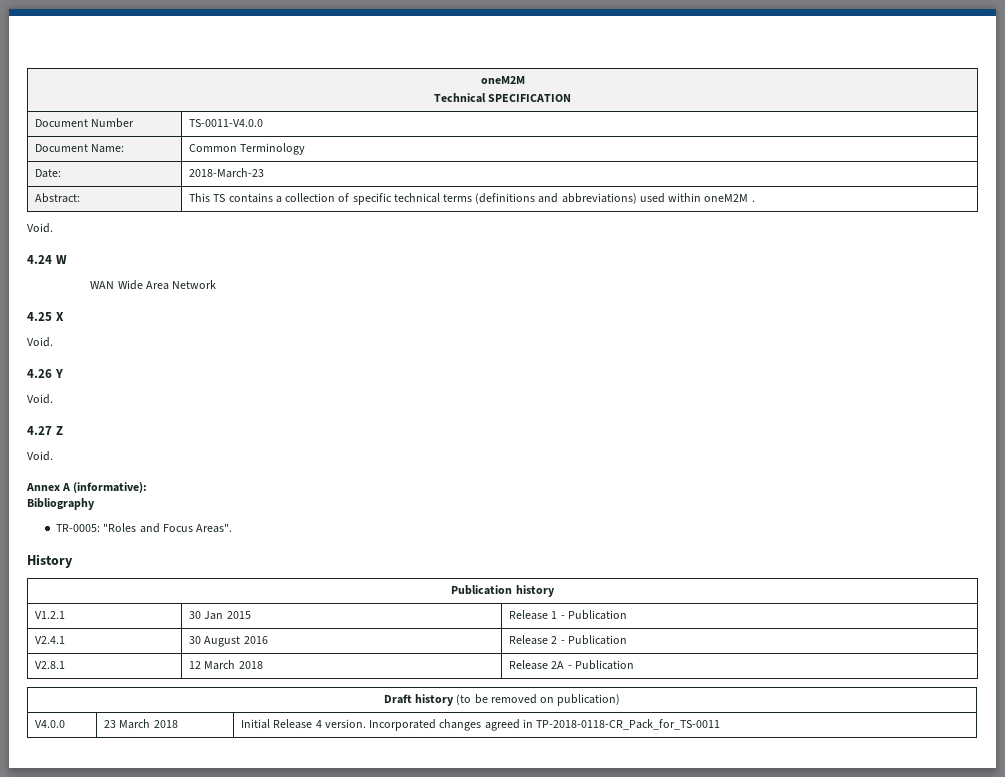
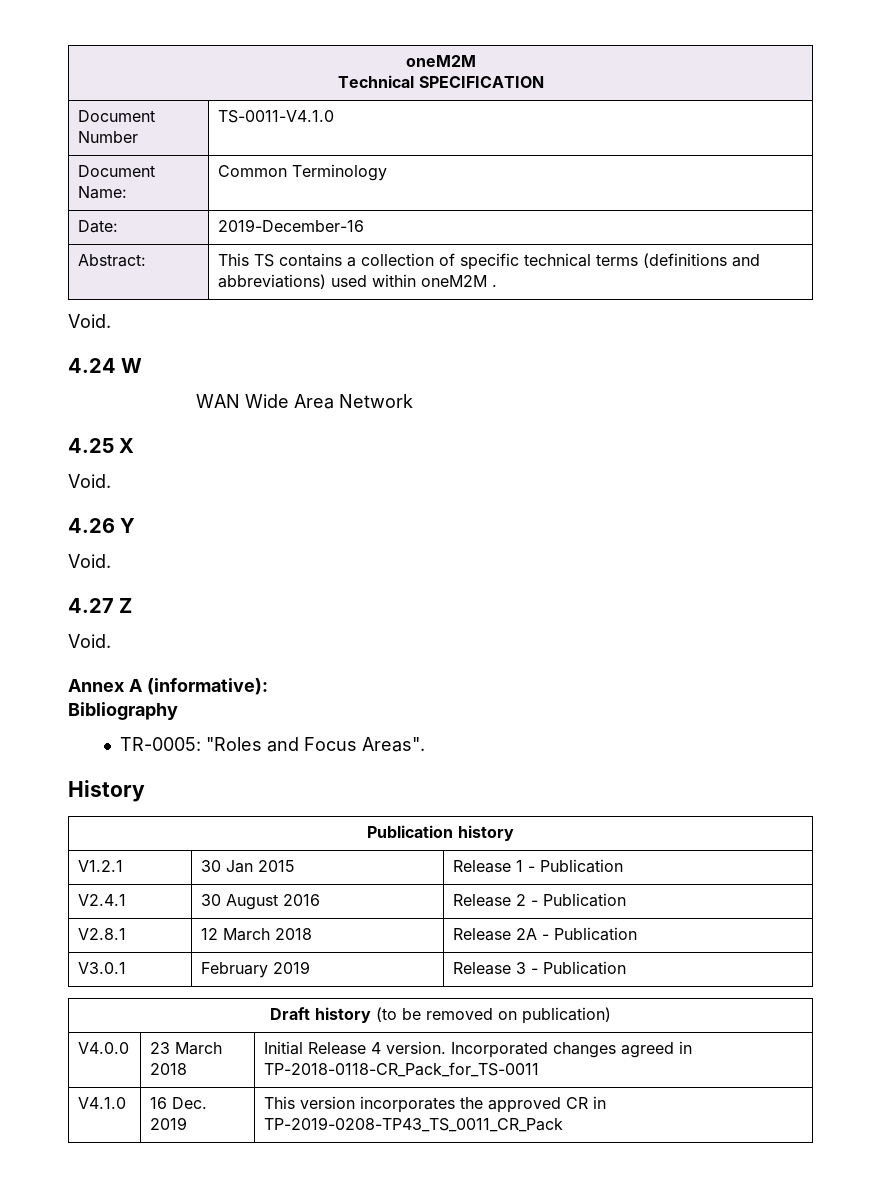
[189,119,264,127] TS-0011-V4.0.0 -> [218,110,335,123] TS-0011-V4.1.0
[189,168,265,178] 2018-March-23 -> [218,219,365,232] 2019-December-16
(634, 665) none -> [78,962,127,974] [201,961,311,978] [453,961,627,975] // V3.0.1 | February 2019 | Release 3 - Publication
(720, 724) none -> [78,1097,127,1109] [150,1097,208,1109] [150,1117,188,1130] [264,1096,607,1113] [264,1117,564,1132] // V4.1.0 | 16 Dec. 2019 | This version incorporates the approved CR in TP-2019-0208-TP43_TS_0011_CR_Pack

